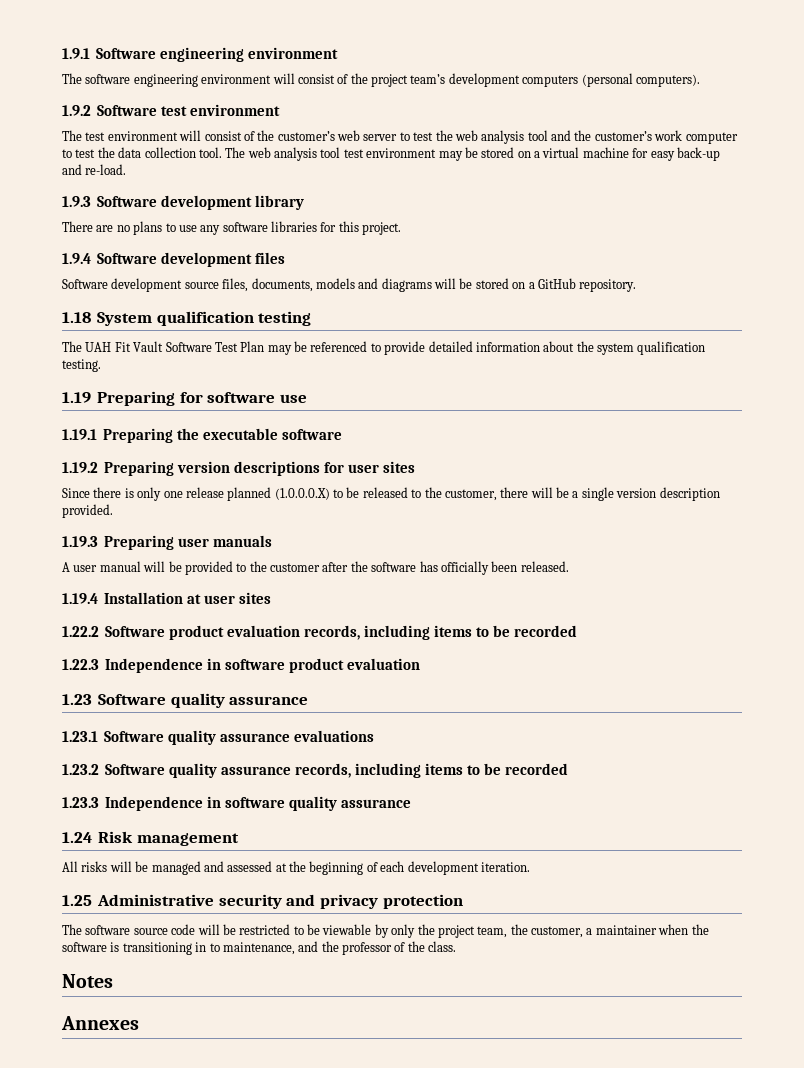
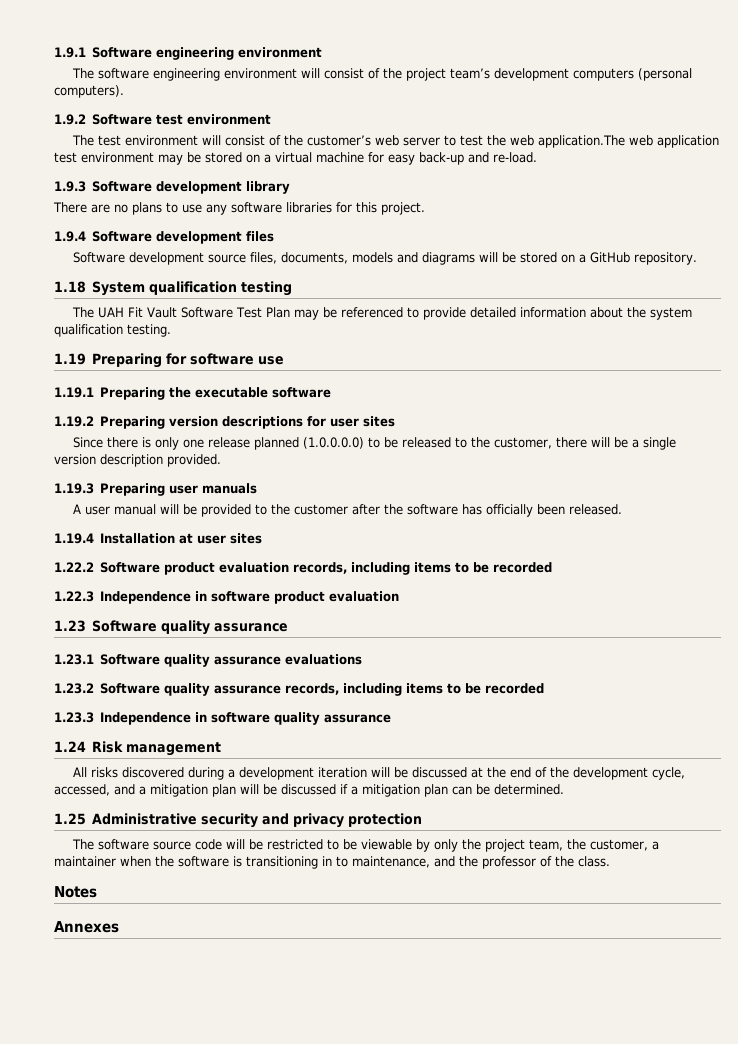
[481,130,738,144] [62,147,341,161] analysis tool and the customer’s work computer to test the data collection tool. The web analysis tool -> [537,135,719,148] application.The web application
[274,488,330,500] (1.0.0.0.X) -> [302,437,364,449] (1.0.0.0.0)
[109,861,530,875] will be managed and assessed at the beginning of each development iteration. -> [121,767,685,780] [54,784,564,797] discovered during a development iteration will be discussed at the end of the development cycle, accessed, and a mitigation plan will be discussed if a mitigation plan can be determined.

